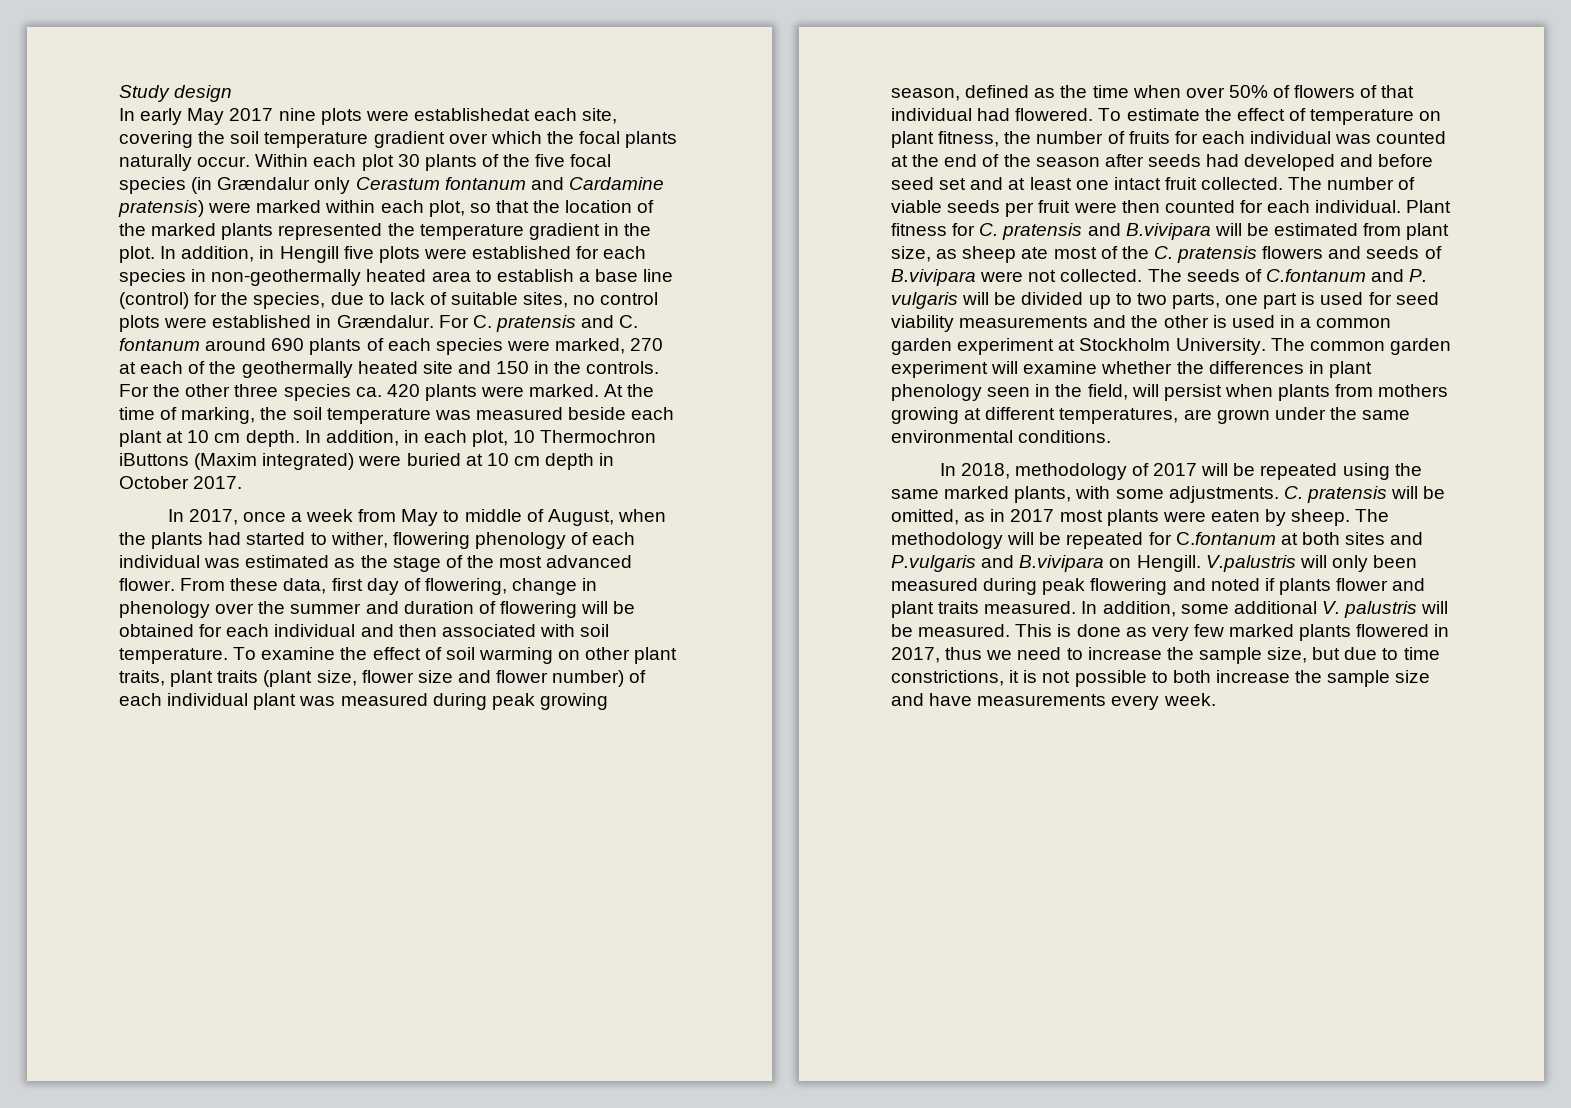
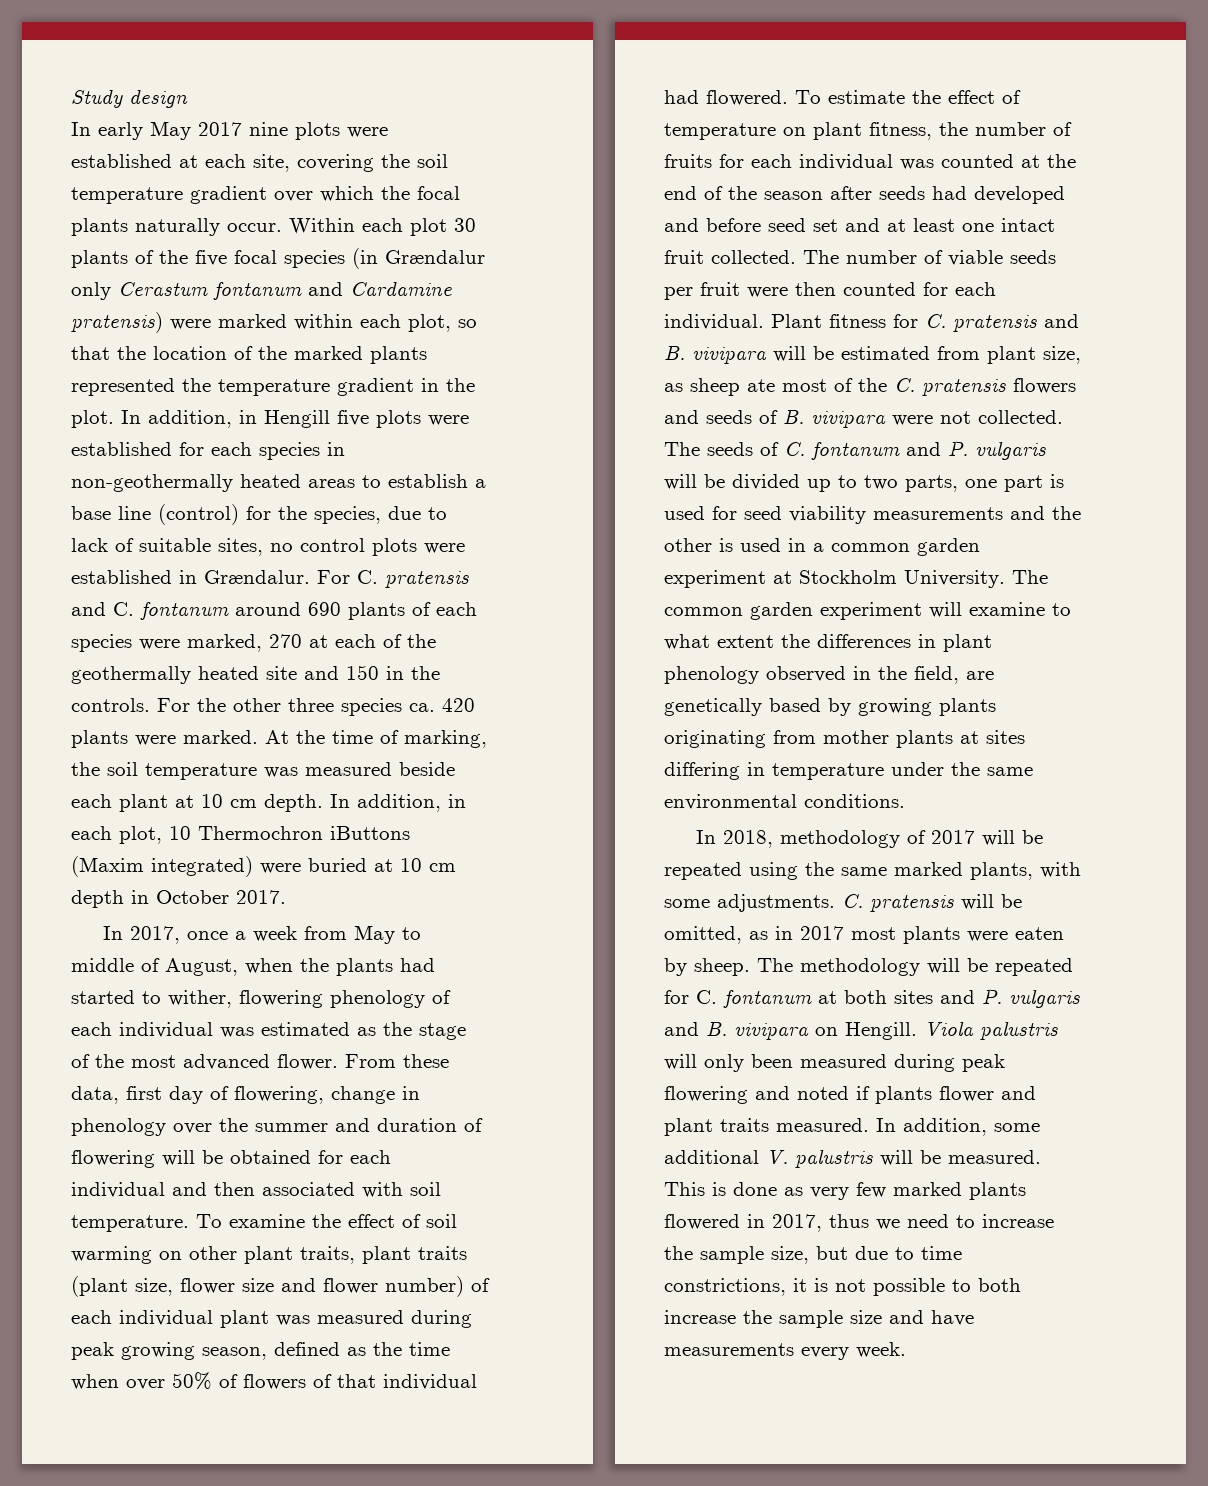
[413,108,530,121] establishedat -> [71,154,198,168] established at
[431,271,471,282] area -> [308,479,355,488] areas
[1125,223,1211,240] B.vivipara -> [664,346,767,364] B. vivipara
[891,269,976,286] B.vivipara -> [783,410,886,428] B. vivipara
[1265,269,1366,282] C.fontanum -> [784,442,900,460] C. fontanum
[1101,361,1173,374] whether -> [1052,603,1071,616] [664,634,774,650] to what extent
[987,387,1031,397] seen -> [766,666,846,682] observed
[1131,384,1449,401] [891,407,1270,424] will persist when plants from mothers growing at different temperatures, are grown -> [966,671,994,680] [664,698,996,716] [664,730,1025,748] [664,762,884,780] are genetically based by growing plants originating from mother plants at sites differing in temperature
[1175,532,1276,545] C.fontanum -> [696,990,812,1008] C. fontanum
[891,555,1296,572] P.vulgaris and B.vivipara on Hengill. V.palustris -> [982,988,1080,1008] [664,1021,1058,1040] P. vulgaris and B. vivipara on Hengill. Viola palustris

